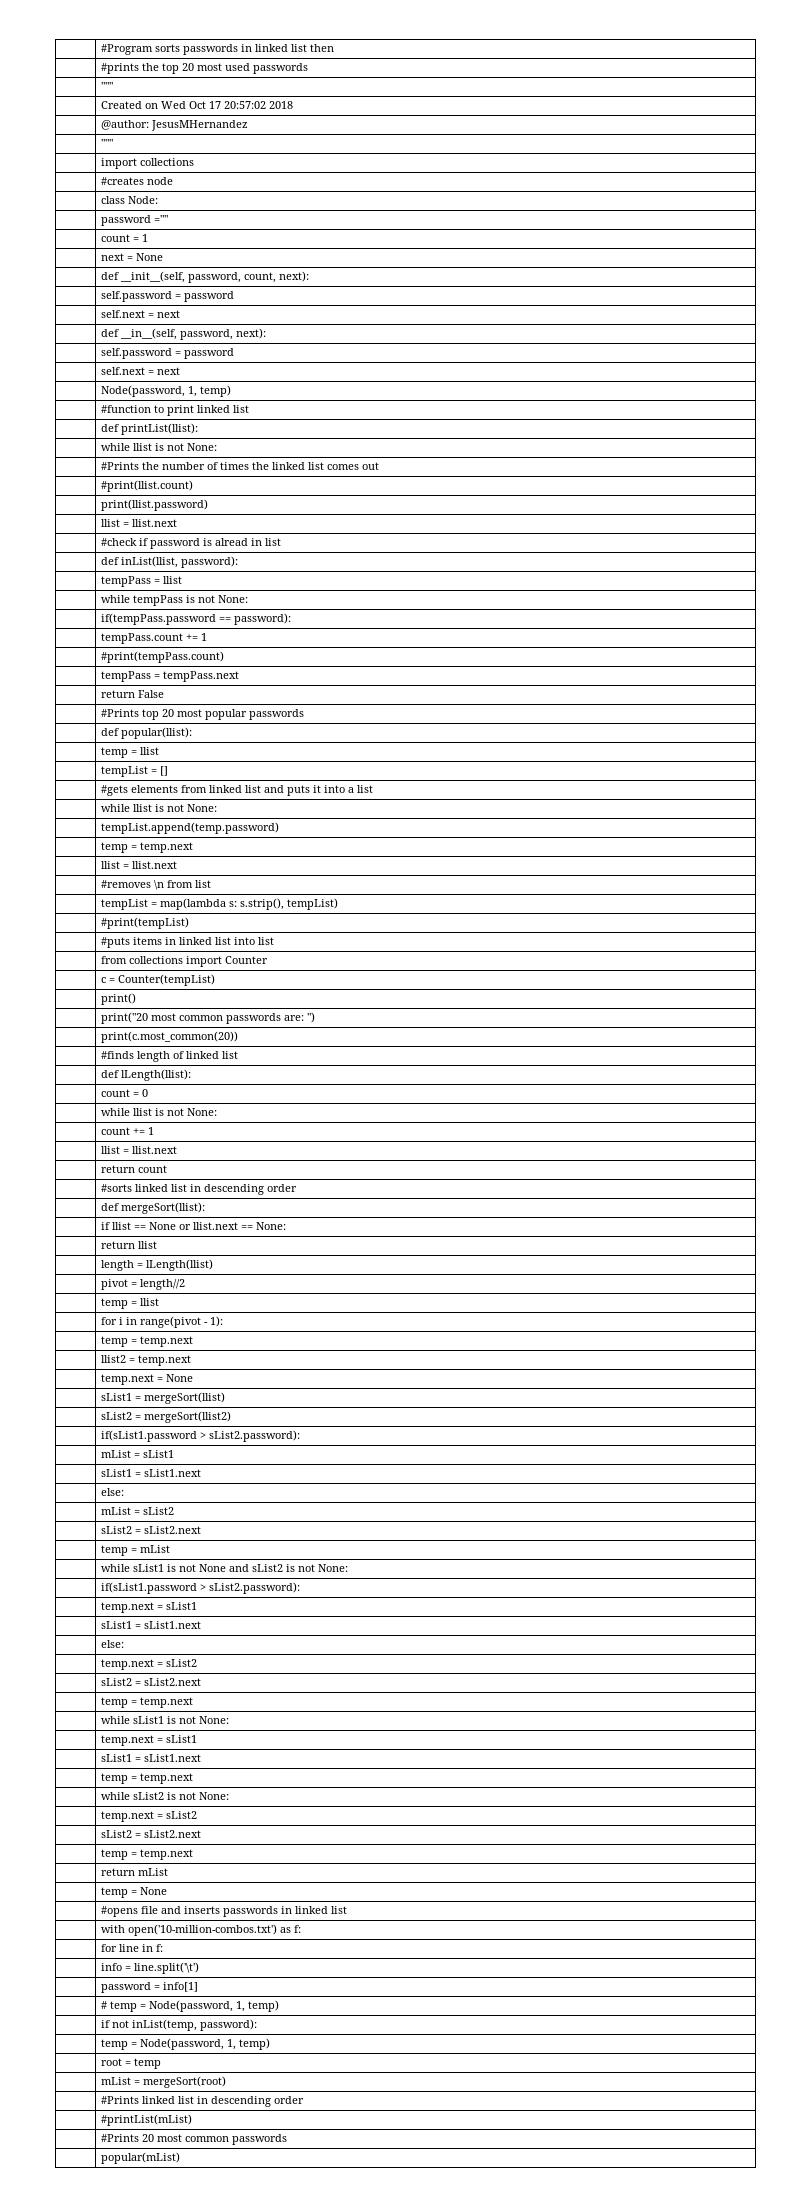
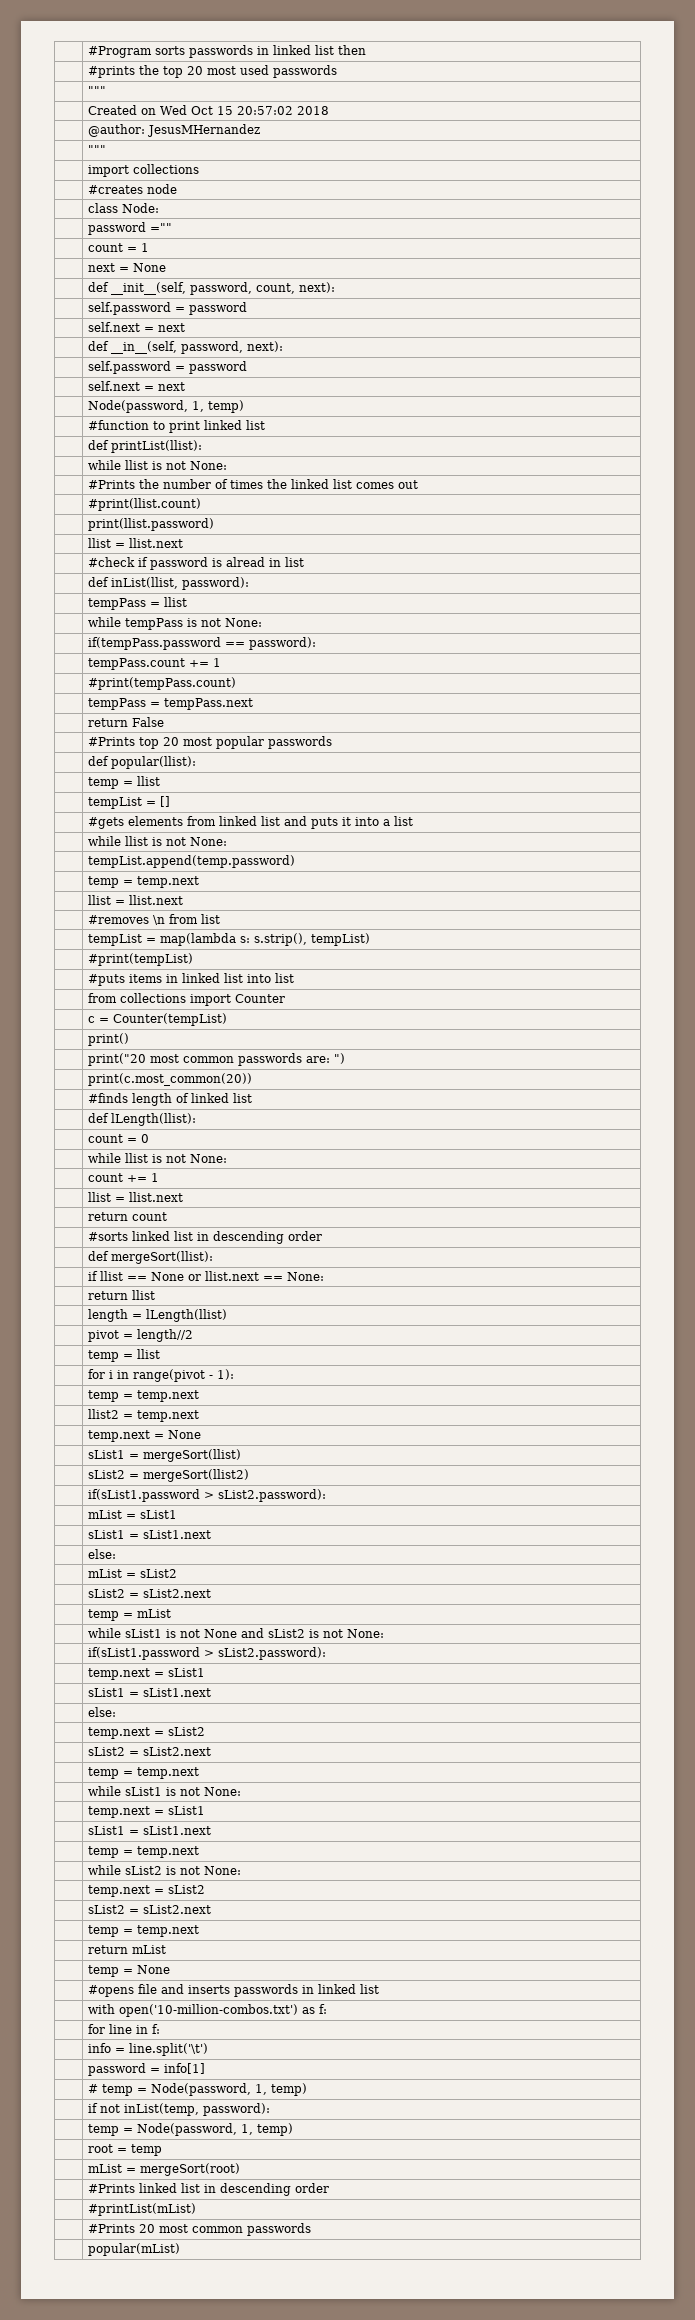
[208,101,221,109] 17 -> [216,106,233,115] 15

